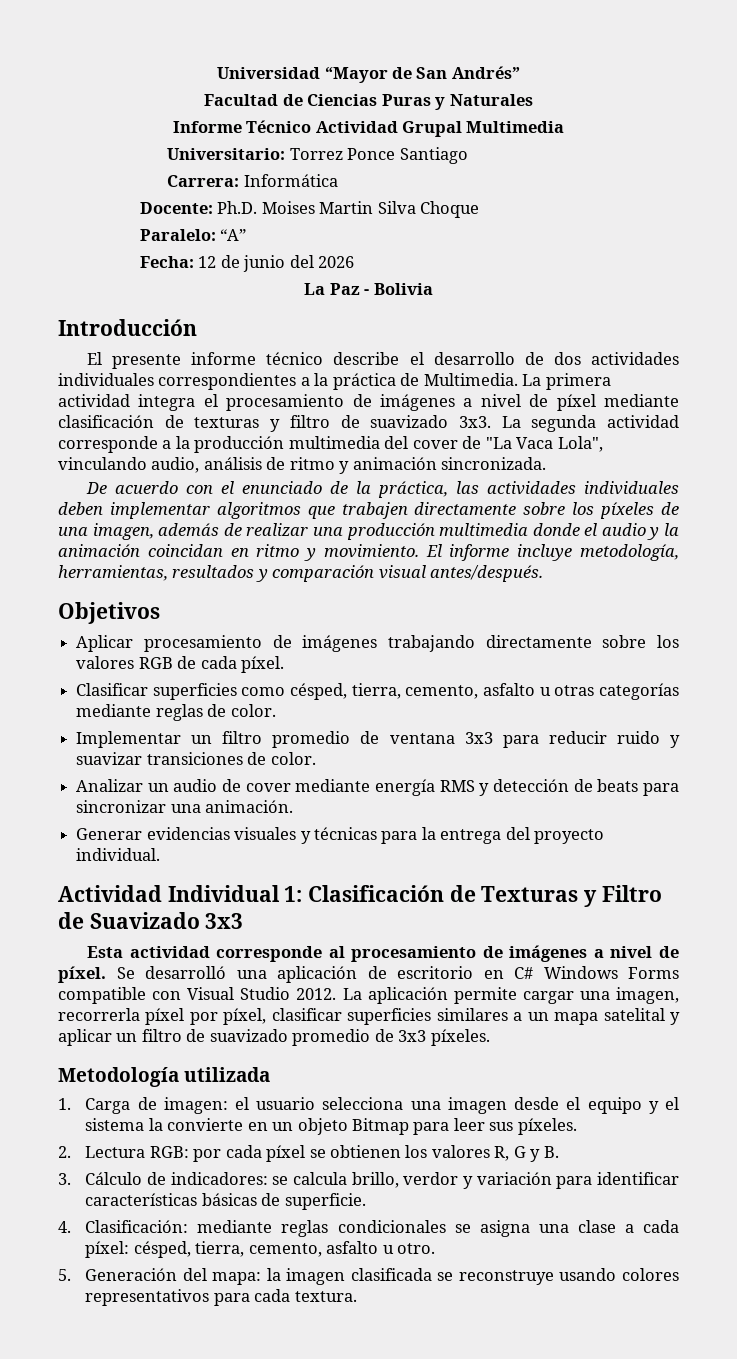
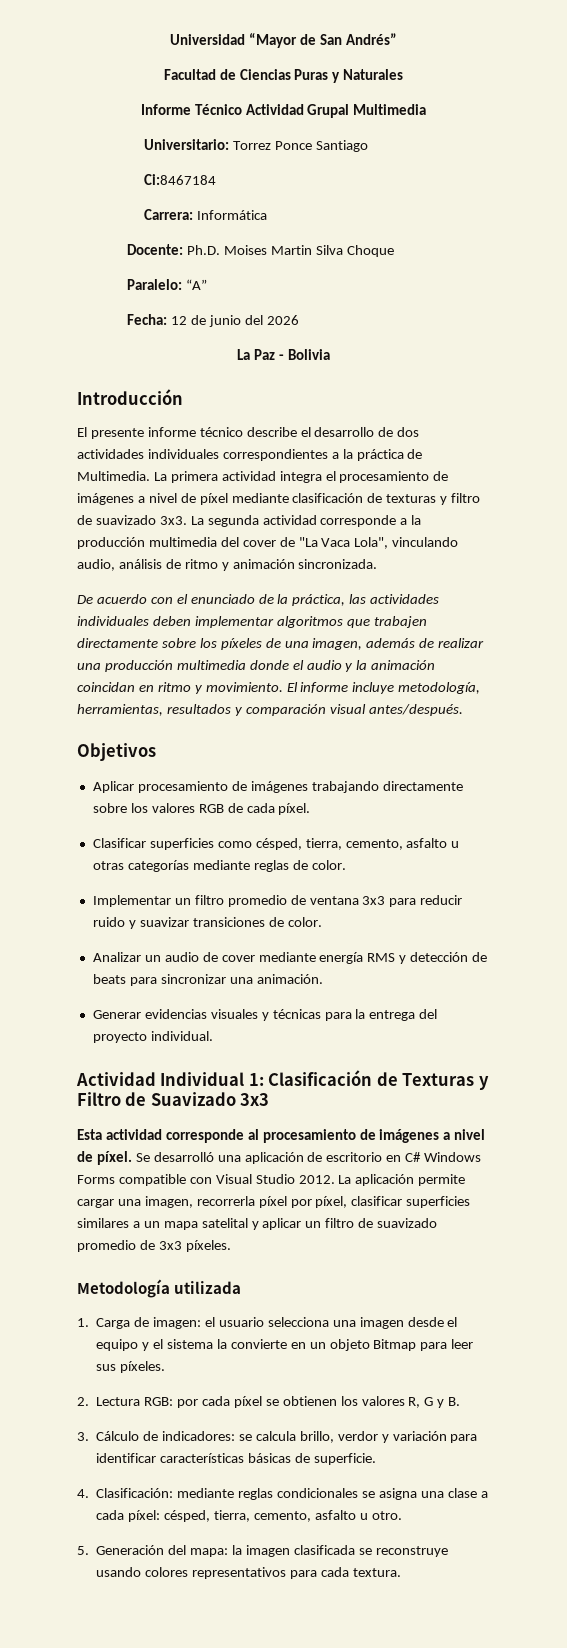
(468, 155) none -> [144,174,217,185] // Ci:8467184

